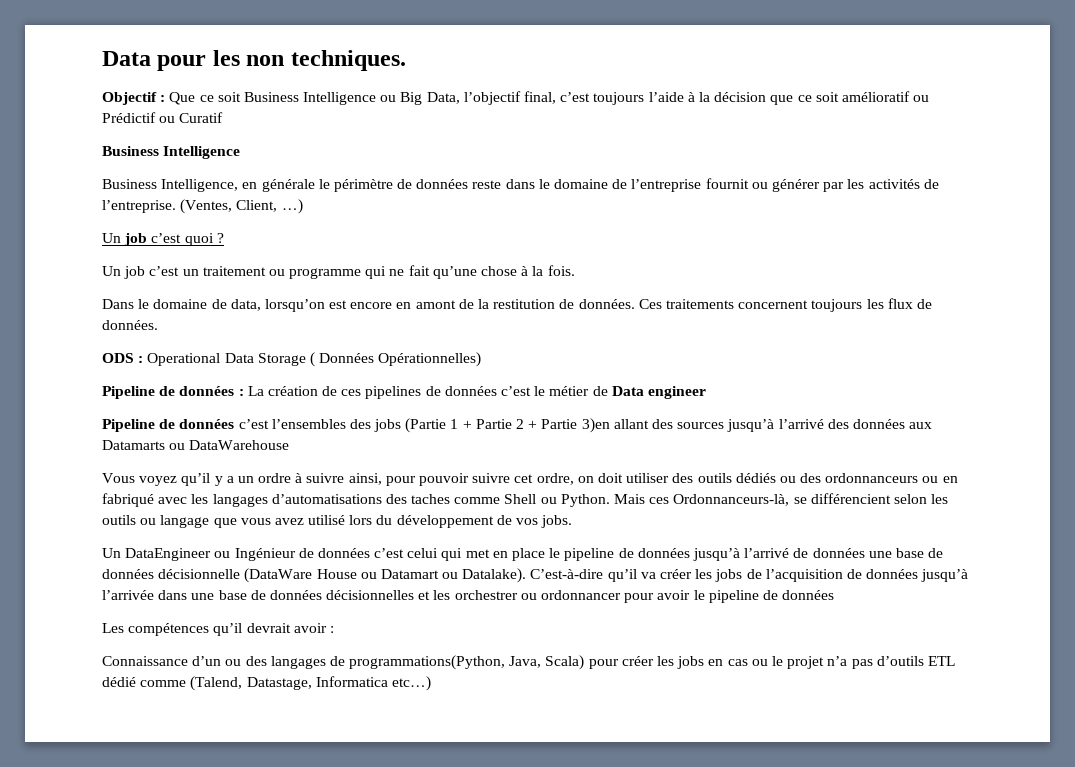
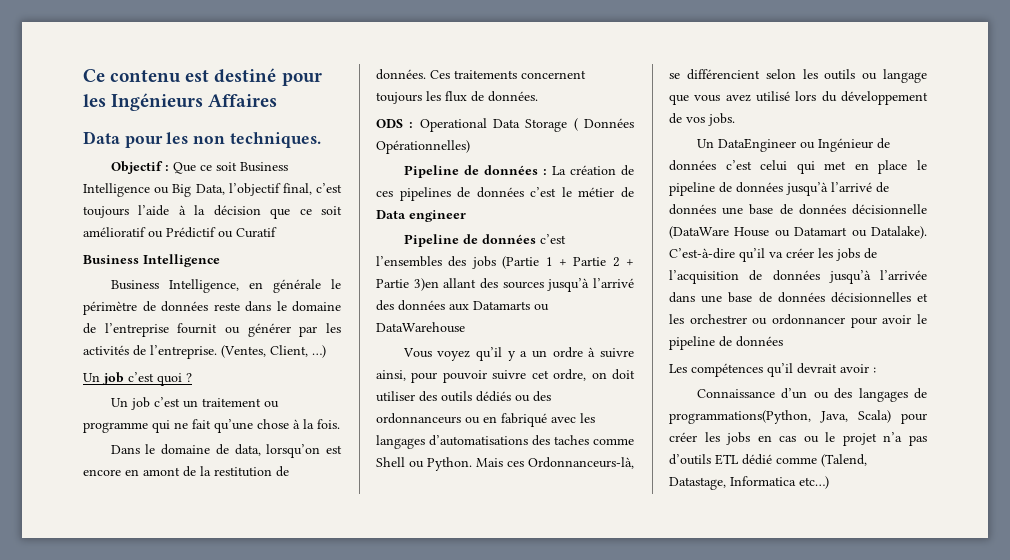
(102, 58) none -> [83,68,322,86] [83,93,278,111] Ce contenu est destiné pour les Ingénieurs Affaires //

